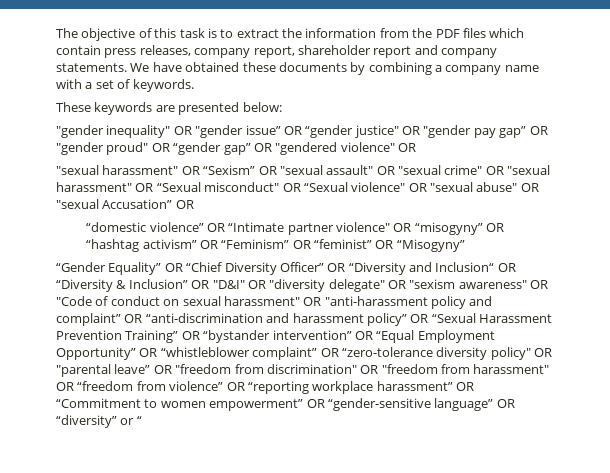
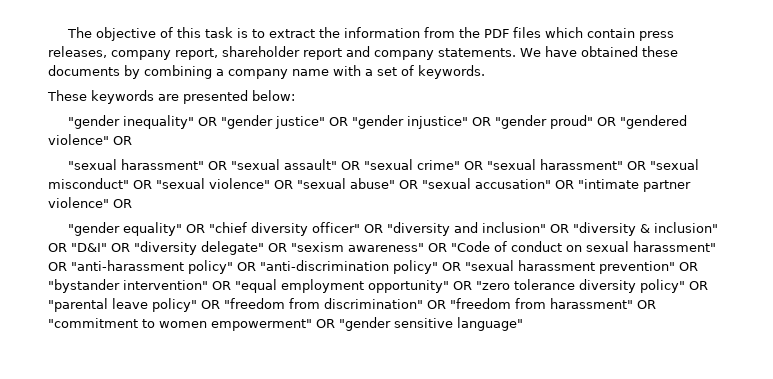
[245,125,354,138] issue” OR “gender -> (273, 122) none
[473,126,527,138] pay gap” -> [406,116,468,129] injustice"
[173,142,272,155] “gender gap” OR -> (616, 121) none
[203,165,277,175] “Sexism” OR -> (227, 165) none
[156,182,201,192] “Sexual -> [649,159,699,170] "sexual
[303,182,348,192] “Sexual -> [156,178,205,189] "sexual
[102,199,194,209] [86,222,285,232] Accusation” OR // “domestic violence” OR “Intimate -> [475,179,639,189] accusation" OR "intimate
[414,222,505,235] [86,239,465,252] [56,262,516,275] [56,279,188,292] “misogyny” OR “hashtag activism” OR “Feminism” OR “feminist” OR “Misogyny” // “Gender Equality” OR “Chief Diversity Officer” OR “Diversity and Inclusion“ OR “Diversity & Inclusion” -> [67,222,718,236] // "gender equality" OR "chief diversity officer" OR "diversity and inclusion" OR "diversity & inclusion"
[431,296,493,309] [56,313,552,326] [56,330,495,343] [56,347,433,360] policy and complaint” OR “anti-discrimination and harassment policy” OR “Sexual Harassment Prevention Training” OR “bystander intervention” OR “Equal Employment Opportunity” OR “whistleblower complaint” OR “zero-tolerance -> [188,260,698,274] [48,279,575,293] policy" OR "anti-discrimination policy" OR "sexual harassment prevention" OR "bystander intervention" OR "equal employment opportunity" OR "zero tolerance
[114,364,151,374] leave” -> [112,298,197,312] leave policy"
[77,381,474,394] [56,398,515,411] [56,415,142,428] “freedom from violence” OR “reporting workplace harassment” OR “Commitment to women empowerment” OR “gender-sensitive language” OR “diversity” or “ -> [48,317,523,331] "commitment to women empowerment" OR "gender sensitive language"

